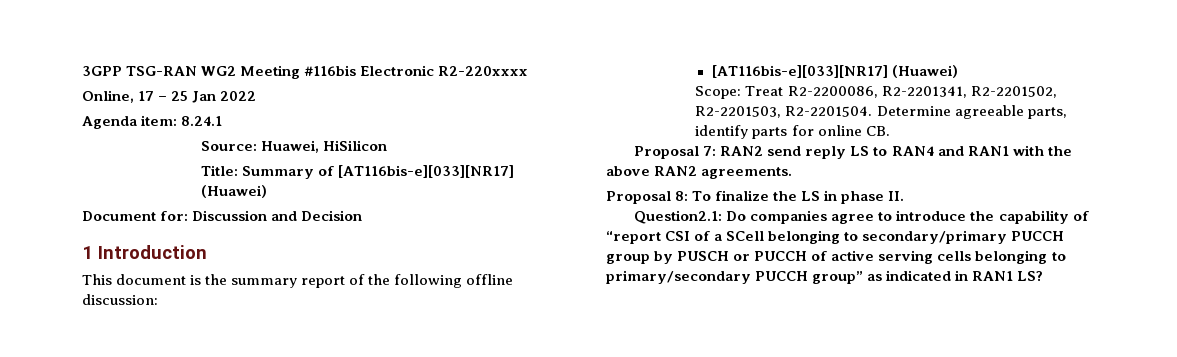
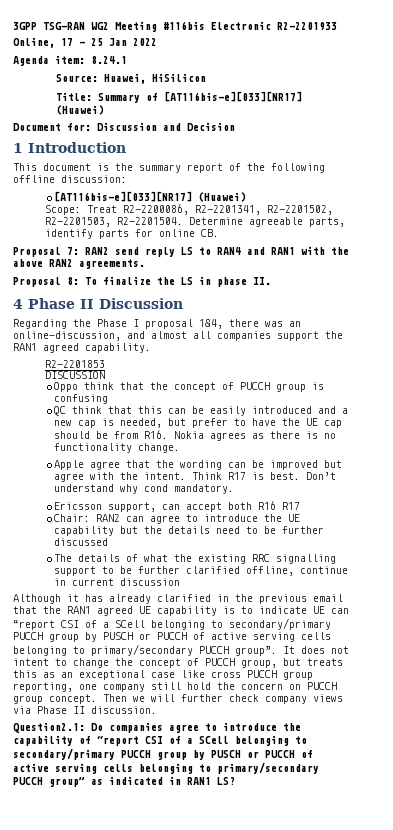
[438,66,529,76] R2-220xxxx -> [277,22,337,31] R2-2201933
(905, 196) none -> [13,298,183,309] [13,319,301,329] [13,331,343,341] [13,343,151,353] [44,360,105,368] [44,371,105,379] [54,382,325,392] [54,394,109,404] [54,406,349,416] [54,418,343,428] [54,430,337,441] [54,443,181,453] [54,460,343,470] [54,472,337,482] [54,484,235,494] [54,501,301,512] [54,514,301,524] [54,526,325,536] [54,538,109,546] [54,554,337,564] [54,566,349,576] [54,578,181,586] [13,594,343,604] [13,606,349,616] [13,618,331,630] [13,632,331,642] [13,644,349,656] [13,658,343,668] [13,670,313,680] [13,682,337,692] [13,694,343,704] [13,706,157,714] // 4 Phase II Discussion // Regarding the Phase I proposal 1&4, there was an online-discussion, and almost all companies support the RAN1 agreed capability. // R2-2201853 // DISCUSSION // Oppo think that the concept of PUCCH group is confusing // QC think that this can be easily introduced and a new cap is needed, but prefer to have the UE cap should be from R16. Nokia agrees as there is no functionality change. // Apple agree that the wording can be improved but agree with the intent. Think R17 is best. Don’t understand why cond mandatory. // Ericsson support, can accept both R16 R17 // Chair: RAN2 can agree to introduce the UE capability but the details need to be further discussed // The details of what the existing RRC signalling support to be further clarified offline, continue in current discussion // Although it has already clarified in the previous email that the RAN1 agreed UE capability is to indicate UE can “report CSI of a SCell belonging to secondary/primary PUCCH group by PUSCH or PUCCH of active serving cells belonging to primary/secondary PUCCH group”. It does not intent to change the concept of PUCCH group, but treats this as an exceptional case like cross PUCCH group reporting, one company still hold the concern on PUCCH group concept. Then we will further check company views via Phase II discussion.

